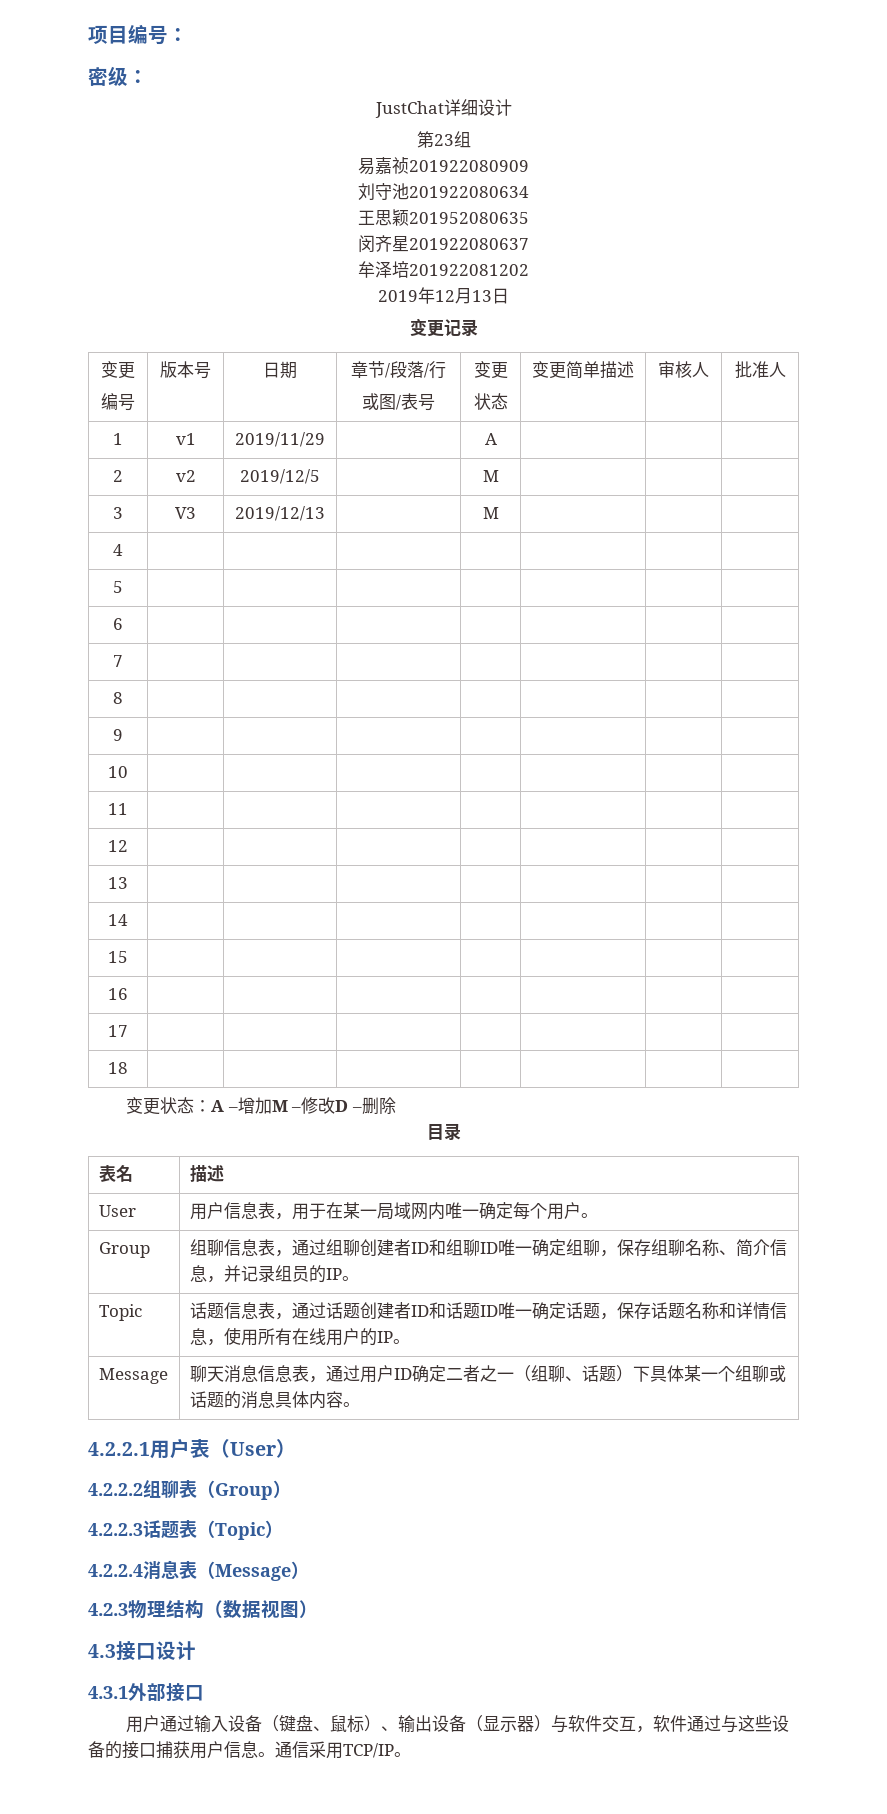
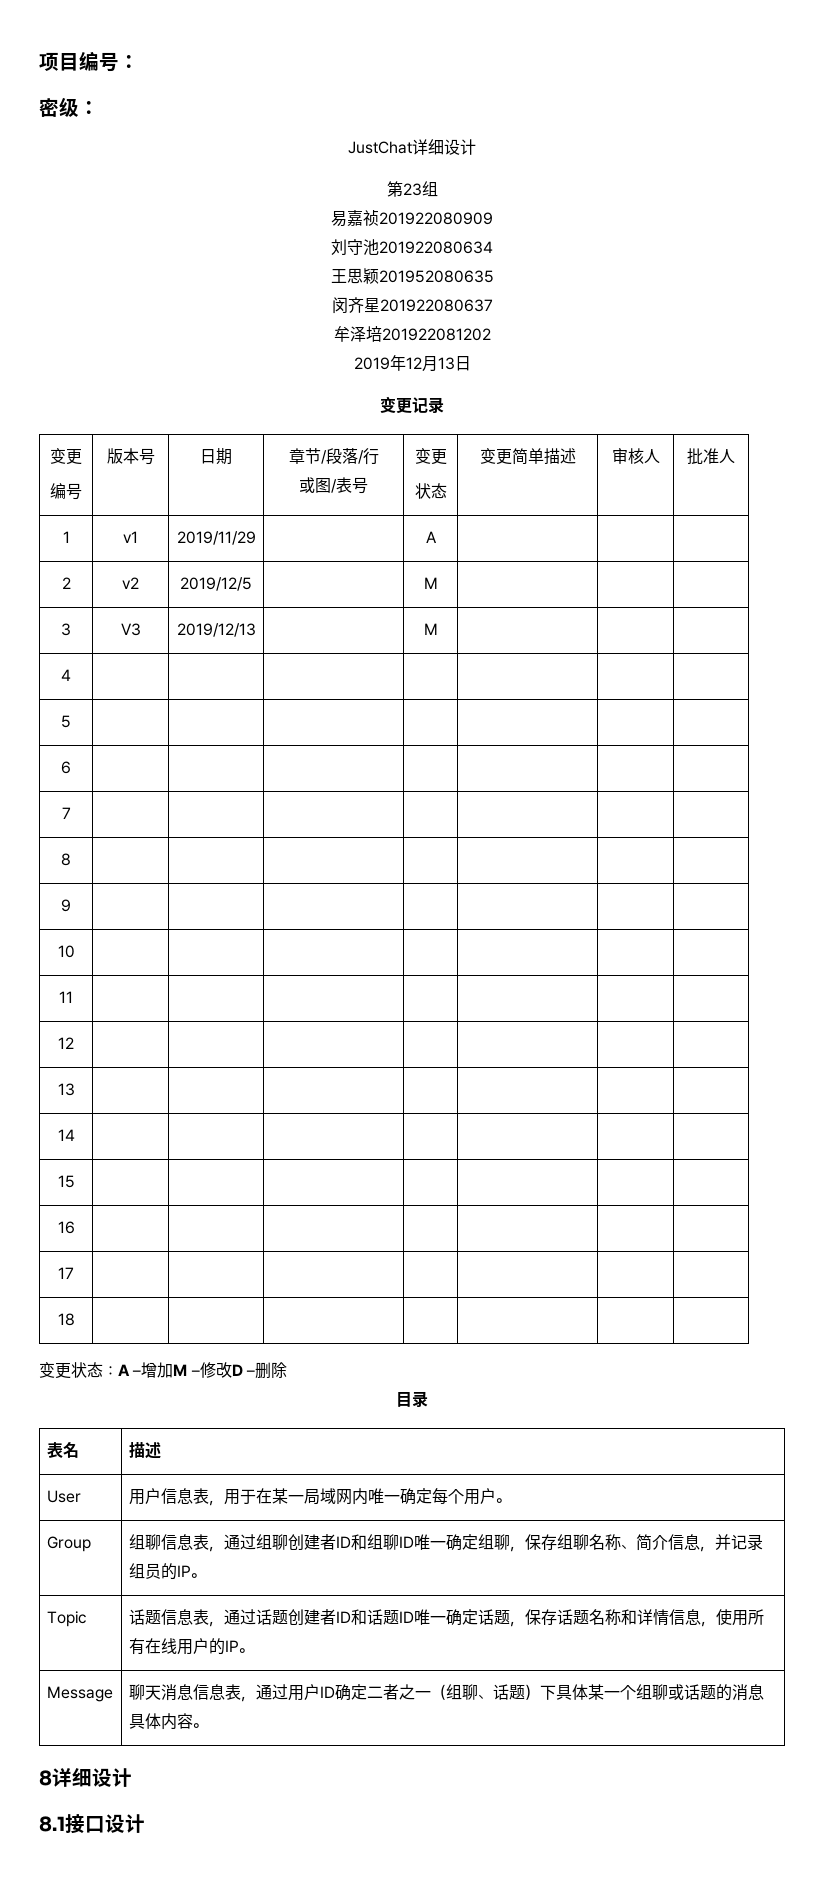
[88,1438,296,1459] [88,1480,291,1500] [88,1520,283,1540] [88,1560,309,1581] [88,1600,318,1619] [88,1641,196,1661] [88,1683,204,1702] [126,1715,790,1733] [88,1741,411,1759] 4.2.2.1用户表（User） // 4.2.2.2组聊表（Group） // 4.2.2.3话题表（Topic） // 4.2.2.4消息表（Message） // 4.2.3物理结构（数据视图） // 4.3接口设计 // 4.3.1外部接口 // 用户通过输入设备（键盘、鼠标）、输出设备（显示器）与软件交互，软件通过与这些设备的接口捕获用户信息。通信采用TCP/IP。 -> [39,1768,132,1787] [39,1814,145,1834] 8详细设计 // 8.1接口设计

